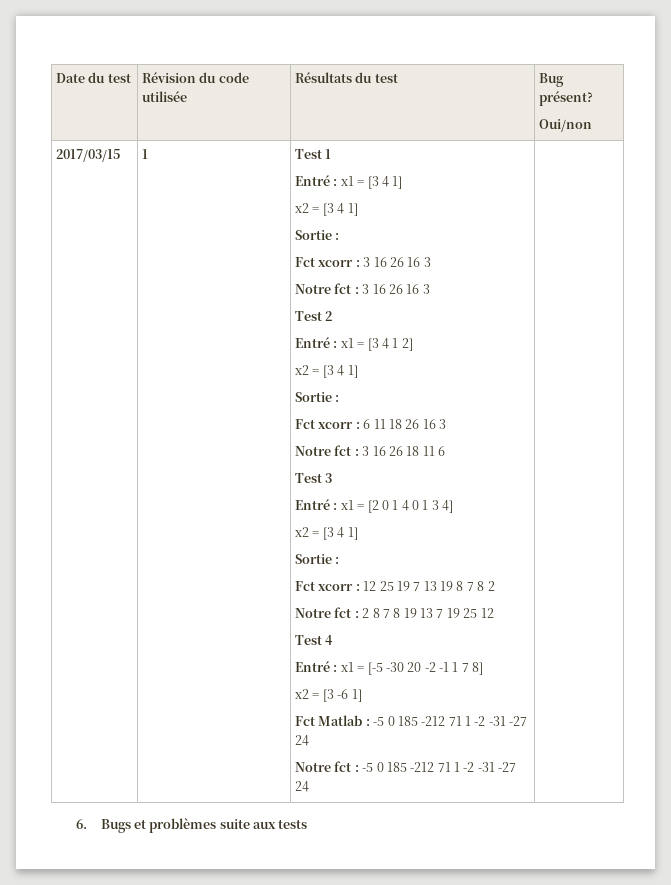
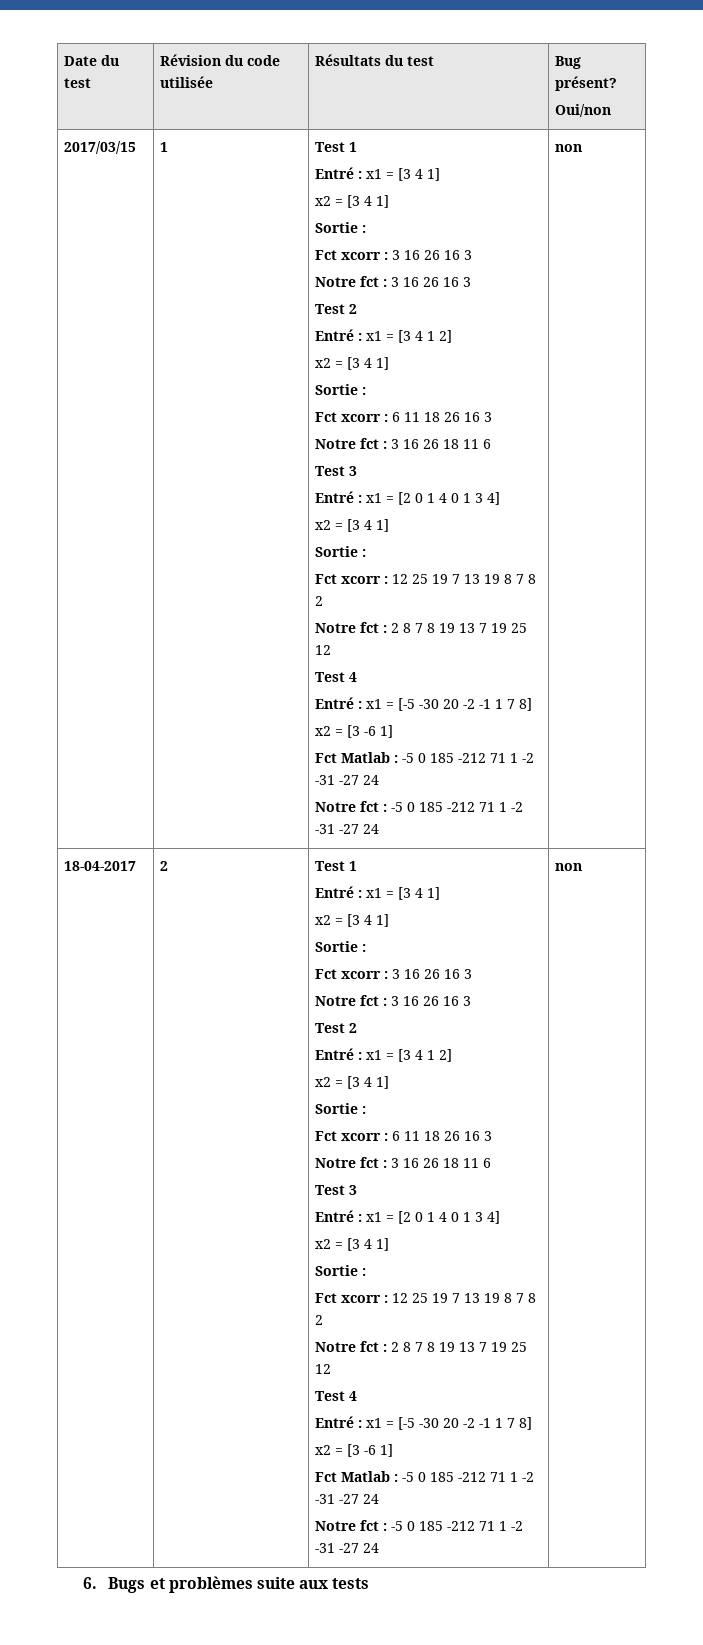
(310, 786) none -> [554,144,582,152] [63,861,136,871] [159,861,168,871] [314,861,357,871] [314,886,440,900] [314,914,389,927] [314,941,366,952] [314,969,472,979] [314,995,471,1006] [314,1023,357,1033] [314,1048,452,1062] [314,1076,389,1089] [314,1103,366,1114] [314,1131,492,1141] [314,1157,491,1168] [314,1185,357,1195] [314,1210,500,1224] [314,1238,389,1251] [314,1265,366,1276] [314,1293,536,1303] [314,1315,323,1325] [314,1341,527,1352] [314,1364,331,1374] [314,1391,357,1401] [314,1416,532,1430] [314,1444,393,1457] [314,1471,534,1482] [314,1494,379,1504] [314,1520,523,1531] [314,1543,379,1553] [554,863,582,871] non // 18-04-2017 | 2 | Test 1 // Entré : x1 = [3 4 1] // x2 = [3 4 1] // Sortie : // Fct xcorr : 3 16 26 16 3 // Notre fct : 3 16 26 16 3 // Test 2 // Entré : x1 = [3 4 1 2] // x2 = [3 4 1] // Sortie : // Fct xcorr : 6 11 18 26 16 3 // Notre fct : 3 16 26 18 11 6 // Test 3 // Entré : x1 = [2 0 1 4 0 1 3 4] // x2 = [3 4 1] // Sortie : // Fct xcorr : 12 25 19 7 13 19 8 7 8 2 // Notre fct : 2 8 7 8 19 13 7 19 25 12 // Test 4 // Entré : x1 = [-5 -30 20 -2 -1 1 7 8] // x2 = [3 -6 1] // Fct Matlab : -5 0 185 -212 71 1 -2 -31 -27 24 // Notre fct : -5 0 185 -212 71 1 -2 -31 -27 24 | non

